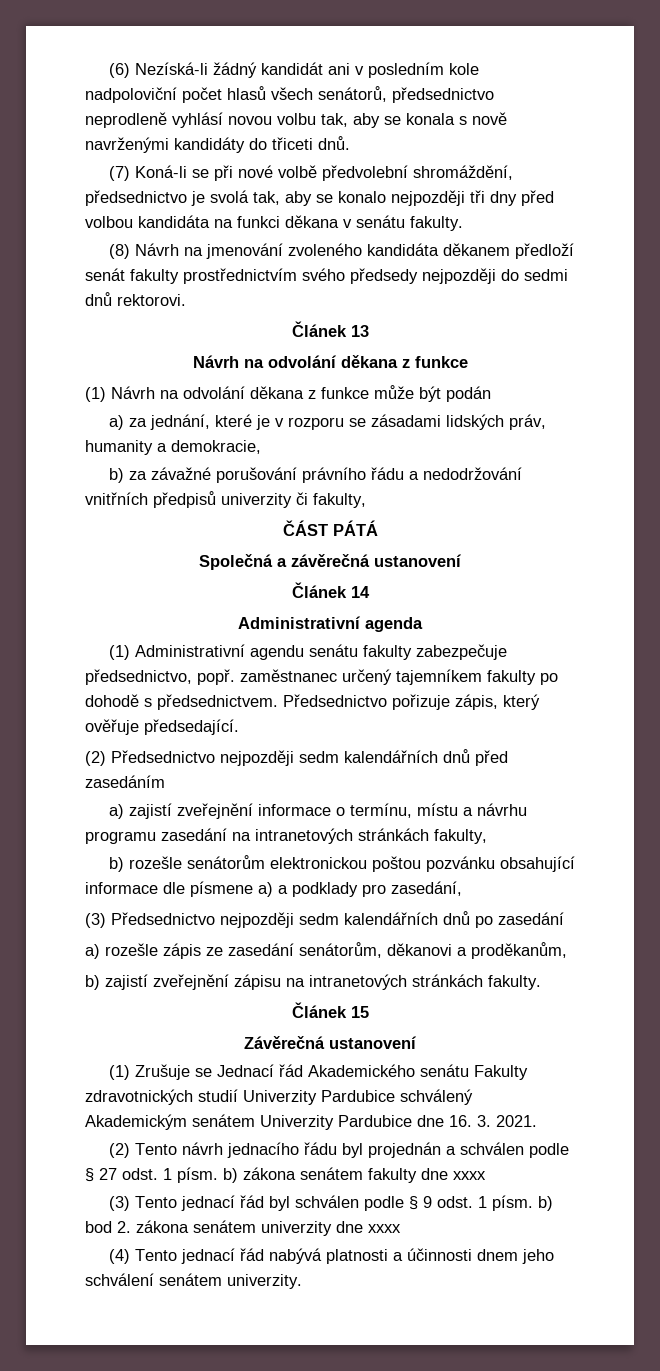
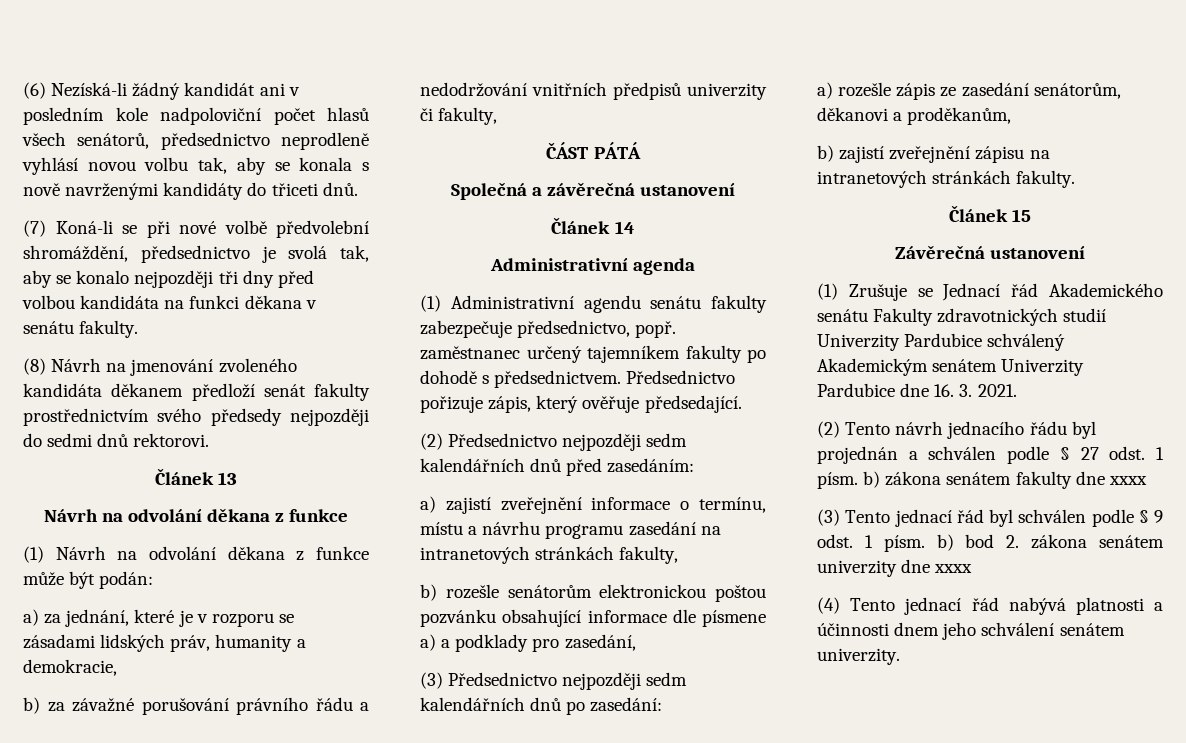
[446,386,491,402] podán -> [99,571,154,589] podán:
[85,775,165,788] zasedáním -> [607,458,695,473] zasedáním:
[498,912,564,925] zasedání -> [590,697,663,712] zasedání:

